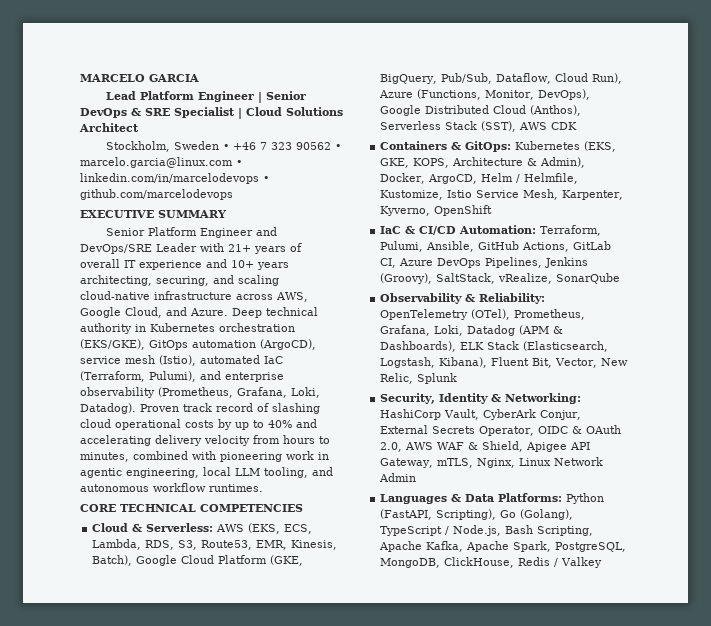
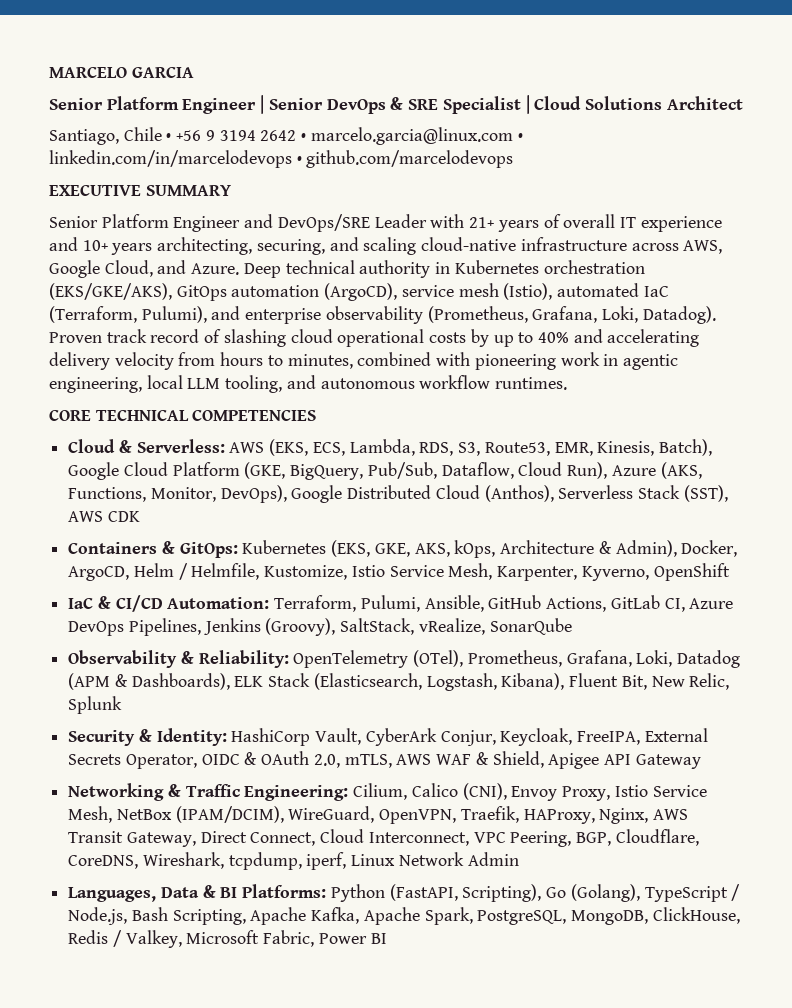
[106,91,137,100] Lead -> [49,98,103,110] Senior
[106,141,332,152] Stockholm, Sweden • +46 7 323 90562 -> [49,127,297,145] Santiago, Chile • +56 9 3194 2642
[80,339,145,350] (EKS/GKE), -> [49,283,172,300] (EKS/GKE/AKS),
[417,89,482,100] (Functions, -> [660,462,702,479] [68,487,147,502] (AKS, Functions,
[413,158,450,168] KOPS, -> [414,540,496,558] AKS, kOps,
[555,358,598,368] Vector, -> (647, 682) none
[380,393,582,404] Security, Identity & Networking: -> [68,728,227,746] Security & Identity:
(582, 415) none -> [500,728,641,746] Keycloak, FreeIPA,
(403, 447) none -> [344,754,392,768] mTLS,
[380,458,516,468] Gateway, mTLS, Nginx, -> [635,754,701,769] [68,783,707,801] [68,806,689,824] [68,829,699,847] [68,852,347,870] Gateway // Networking & Traffic Engineering: Cilium, Calico (CNI), Envoy Proxy, Istio Service Mesh, NetBox (IPAM/DCIM), WireGuard, OpenVPN, Traefik, HAProxy, Nginx, AWS Transit Gateway, Direct Connect, Cloud Interconnect, VPC Peering, BGP, Cloudflare, CoreDNS, Wireshark, tcpdump, iperf,
[380,494,495,504] Languages & Data -> [68,885,238,902] Languages, Data & BI
[561,557,603,568] Valkey -> [125,930,387,948] Valkey, Microsoft Fabric, Power BI

